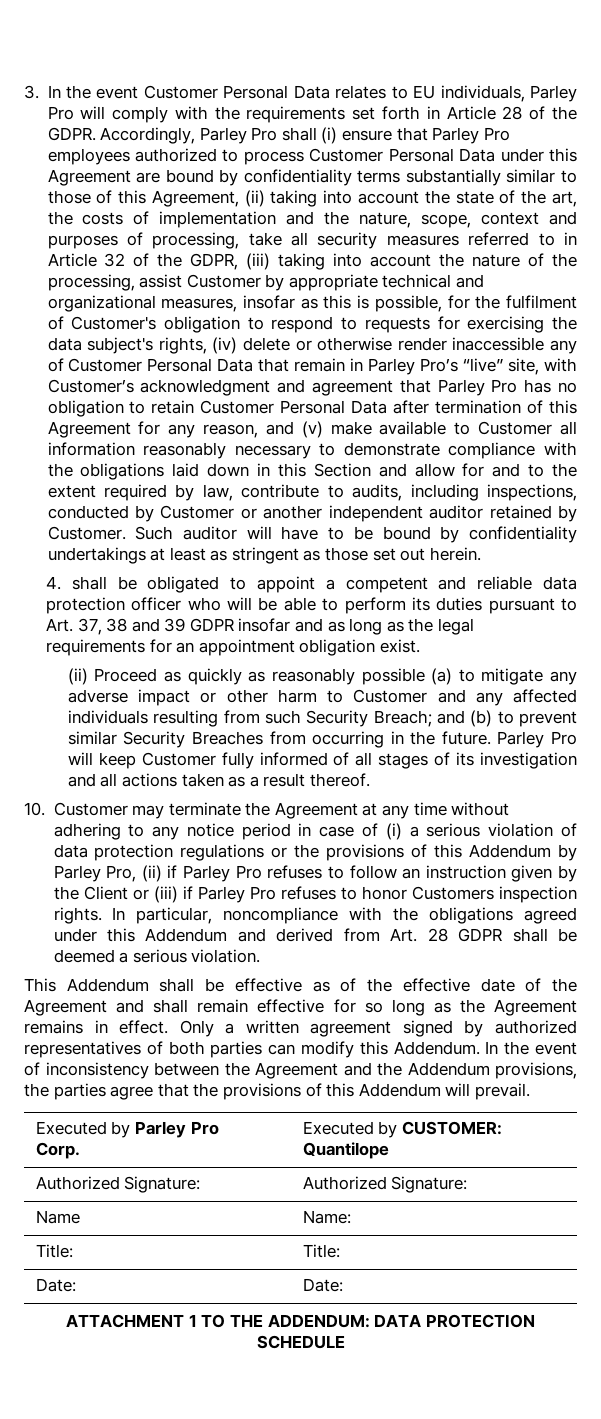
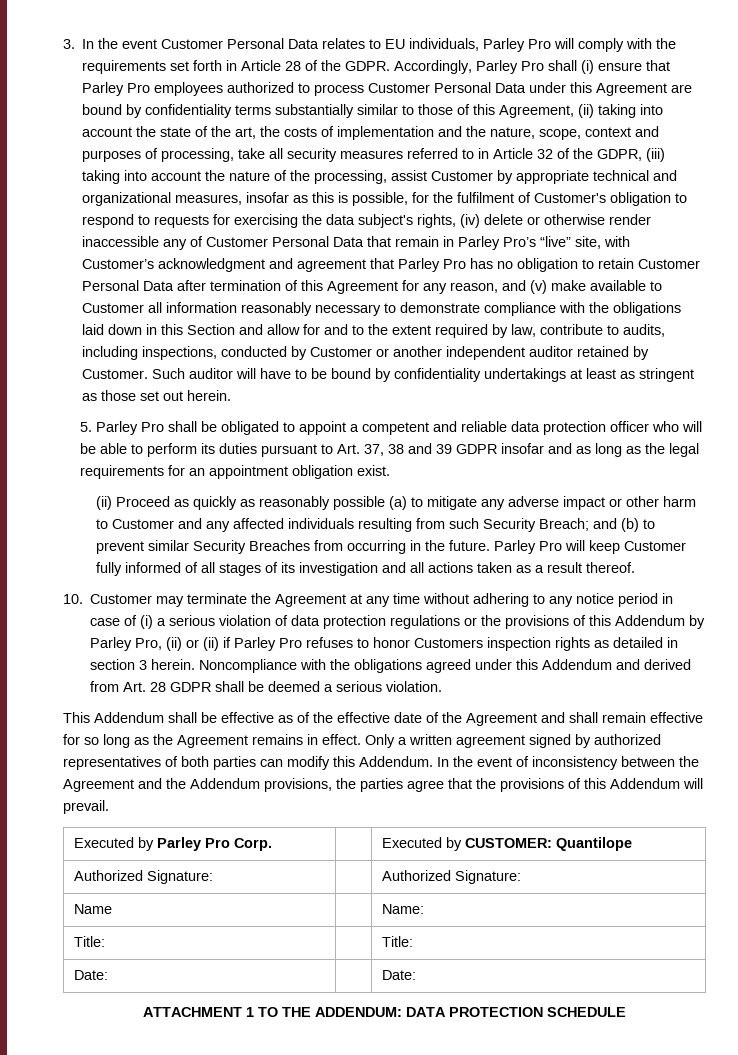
[45,576,61,590] 4. -> [79,421,164,435] 5. Parley Pro
[167,865,577,882] [53,886,178,903] if Parley Pro refuses to follow an instruction given by the Client or (iii) -> [186,637,220,651] or (ii)
[53,907,339,924] rights. In particular, noncompliance -> [555,637,679,651] [90,659,298,673] rights as detailed in section 3 herein. Noncompliance

